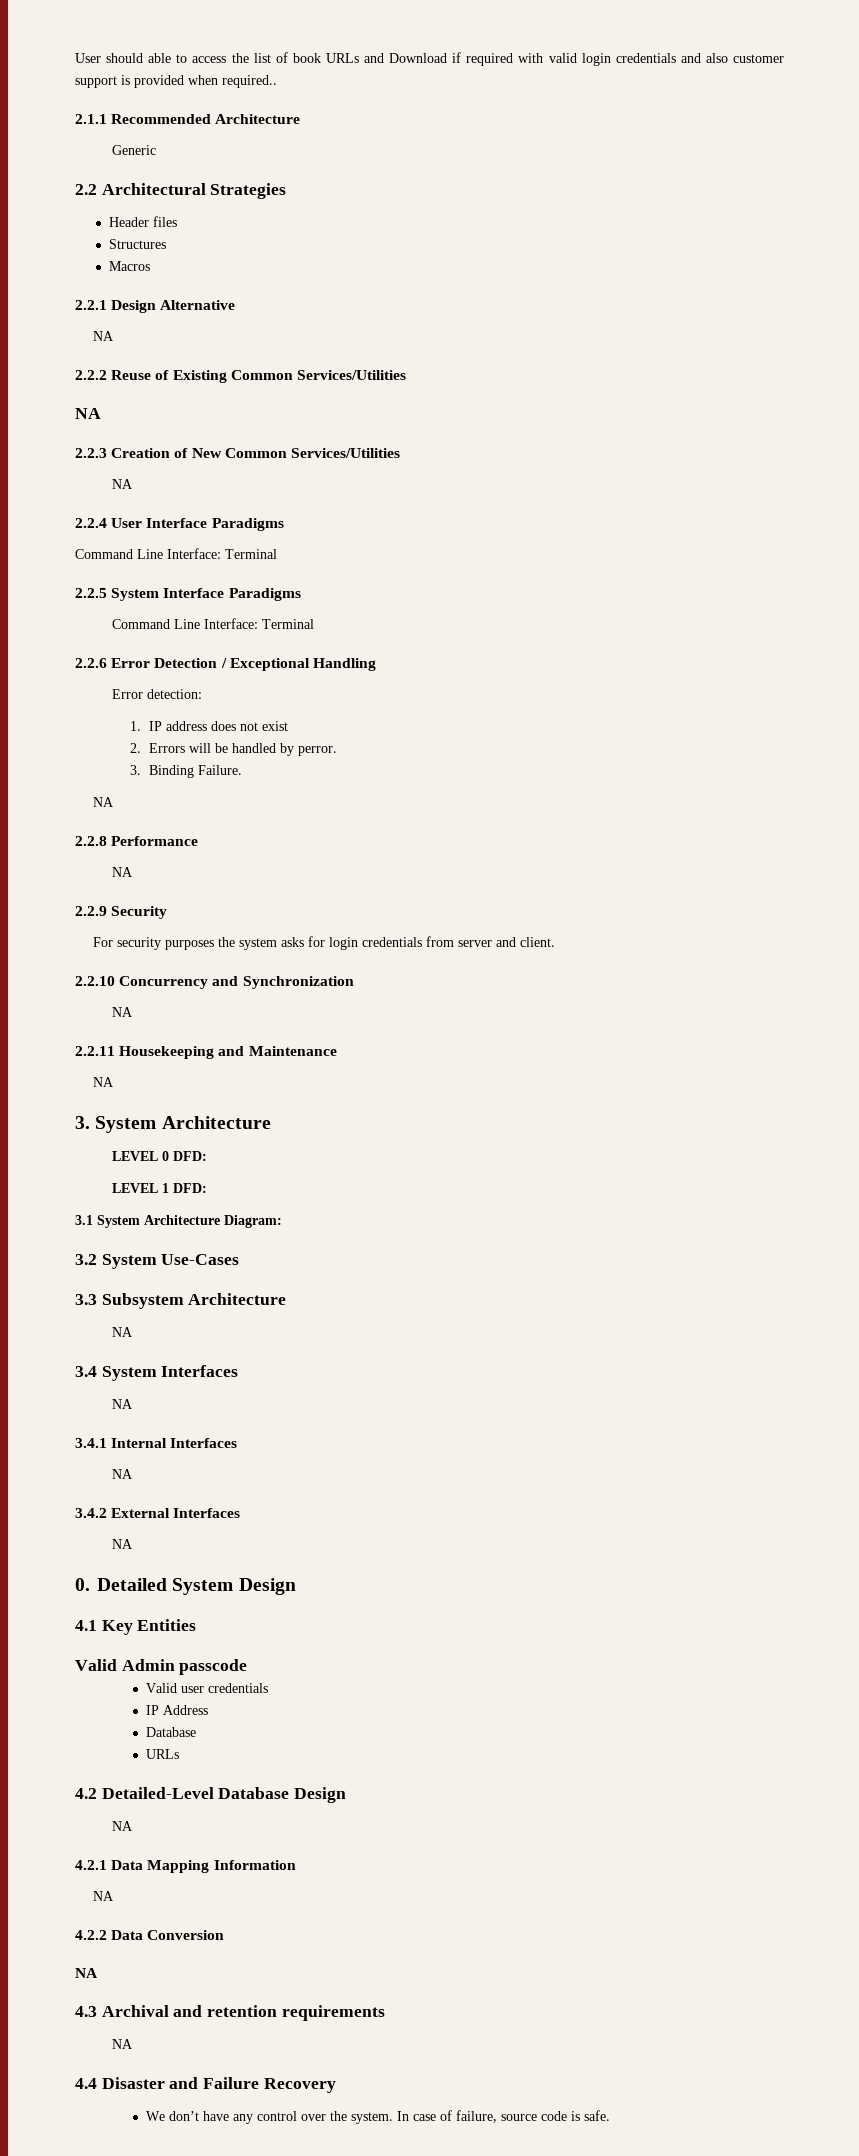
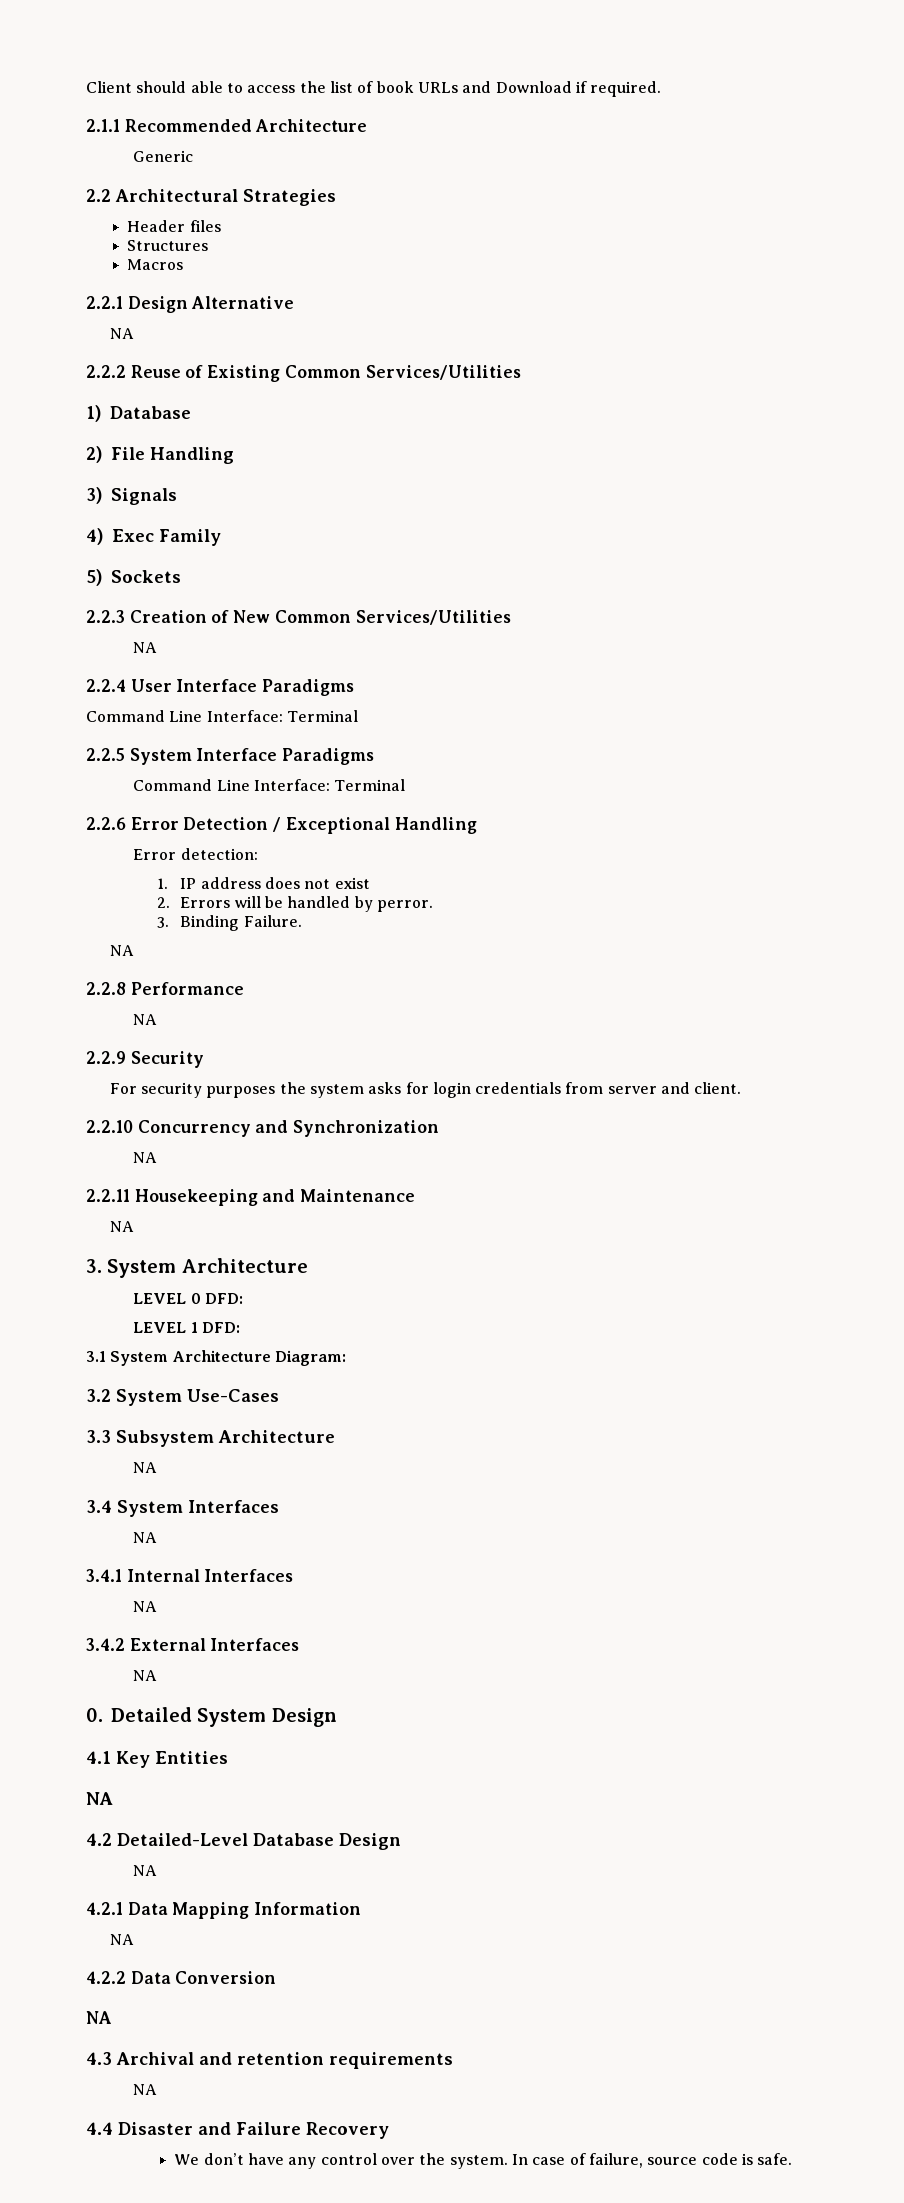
[75,53,101,63] User -> [86,81,132,93] Client
[466,53,785,66] [75,75,277,88] required with valid login credentials and also customer support is provided when required.. -> [590,81,662,97] required.
[75,408,101,419] NA -> [86,405,191,422] [86,446,234,464] [86,487,177,505] [86,528,221,546] [86,569,181,586] 1) Database // 2) File Handling // 3) Signals // 4) Exec Family // 5) Sockets
[75,1659,248,1675] [145,1683,268,1693] [145,1705,208,1715] [145,1727,196,1737] [145,1749,179,1759] Valid Admin passcode // Valid user credentials // IP Address // Database // URLs -> [86,1792,113,1805] NA

